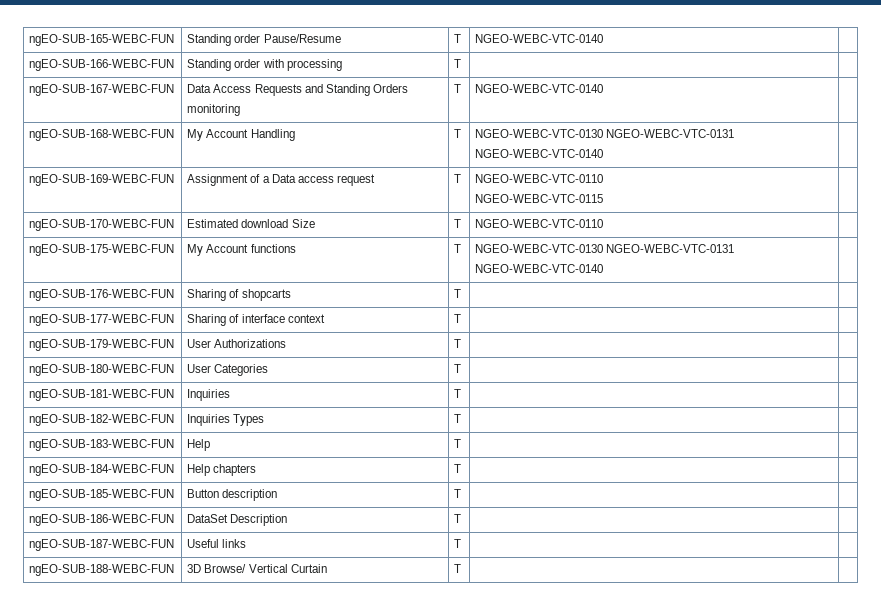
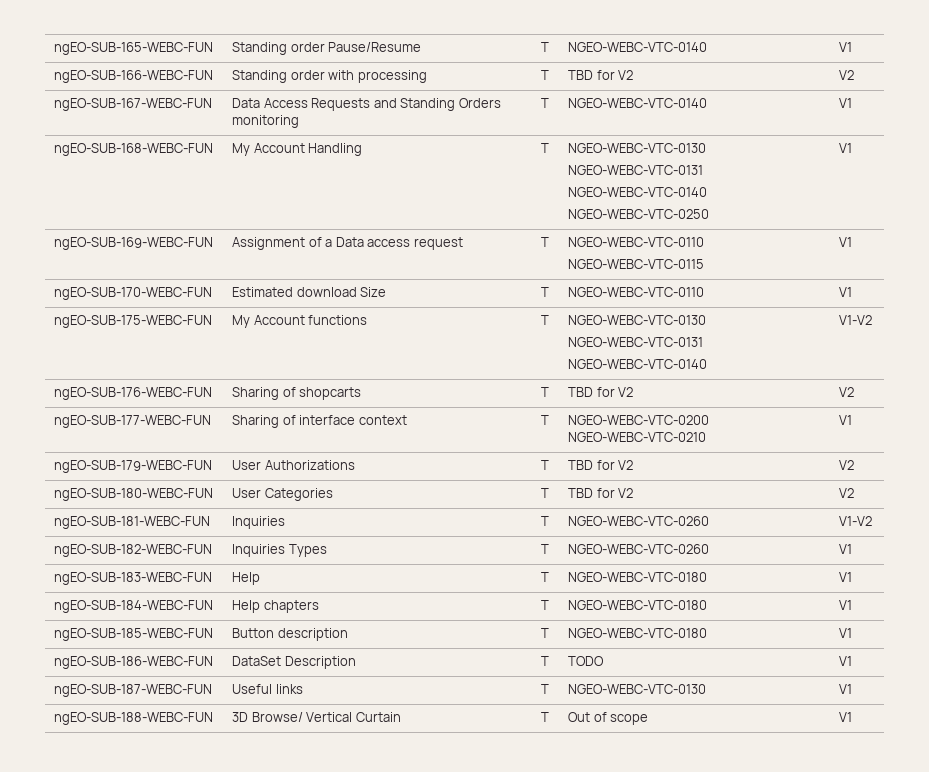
(604, 38) none -> [839,42,853,52] V1
(462, 63) | -> [568,70,634,80] [839,70,855,80] TBD for V2 | V2
(604, 88) none -> [839,98,853,108] V1
[606,129,735,138] [475,149,604,158] NGEO-WEBC-VTC-0131 NGEO-WEBC-VTC-0140 | -> [568,165,704,175] [568,187,708,197] [568,209,710,219] [839,143,853,153] // NGEO-WEBC-VTC-0131 // NGEO-WEBC-VTC-0140 // NGEO-WEBC-VTC-0250 | V1
(604, 198) none -> [839,237,853,247] V1
(604, 223) none -> [839,287,853,297] V1
[606,244,735,253] [475,264,604,273] NGEO-WEBC-VTC-0131 NGEO-WEBC-VTC-0140 | -> [568,337,704,347] [568,359,708,369] [839,315,873,325] // NGEO-WEBC-VTC-0131 // NGEO-WEBC-VTC-0140 | V1-V2
(462, 293) | -> [568,387,634,397] [839,387,855,397] TBD for V2 | V2
(462, 318) | -> [568,415,710,425] [568,432,707,442] [839,415,853,425] NGEO-WEBC-VTC-0200 NGEO-WEBC-VTC-0210 | V1
(462, 343) | -> [568,460,634,470] [839,460,855,470] TBD for V2 | V2
(462, 368) | -> [568,488,634,498] [839,488,855,498] TBD for V2 | V2
(462, 393) | -> [568,516,710,526] [839,516,873,526] NGEO-WEBC-VTC-0260 | V1-V2
(462, 418) | -> [568,544,710,554] [839,544,853,554] NGEO-WEBC-VTC-0260 | V1
(462, 443) | -> [568,572,708,582] [839,572,853,582] NGEO-WEBC-VTC-0180 | V1
(462, 468) | -> [568,600,708,610] [839,600,853,610] NGEO-WEBC-VTC-0180 | V1
(462, 493) | -> [568,628,708,638] [839,628,853,638] NGEO-WEBC-VTC-0180 | V1
(462, 518) | -> [568,656,605,666] [839,656,853,666] TODO | V1
(462, 543) | -> [568,684,707,694] [839,684,853,694] NGEO-WEBC-VTC-0130 | V1
(462, 568) | -> [568,712,649,725] [839,712,853,722] Out of scope | V1

